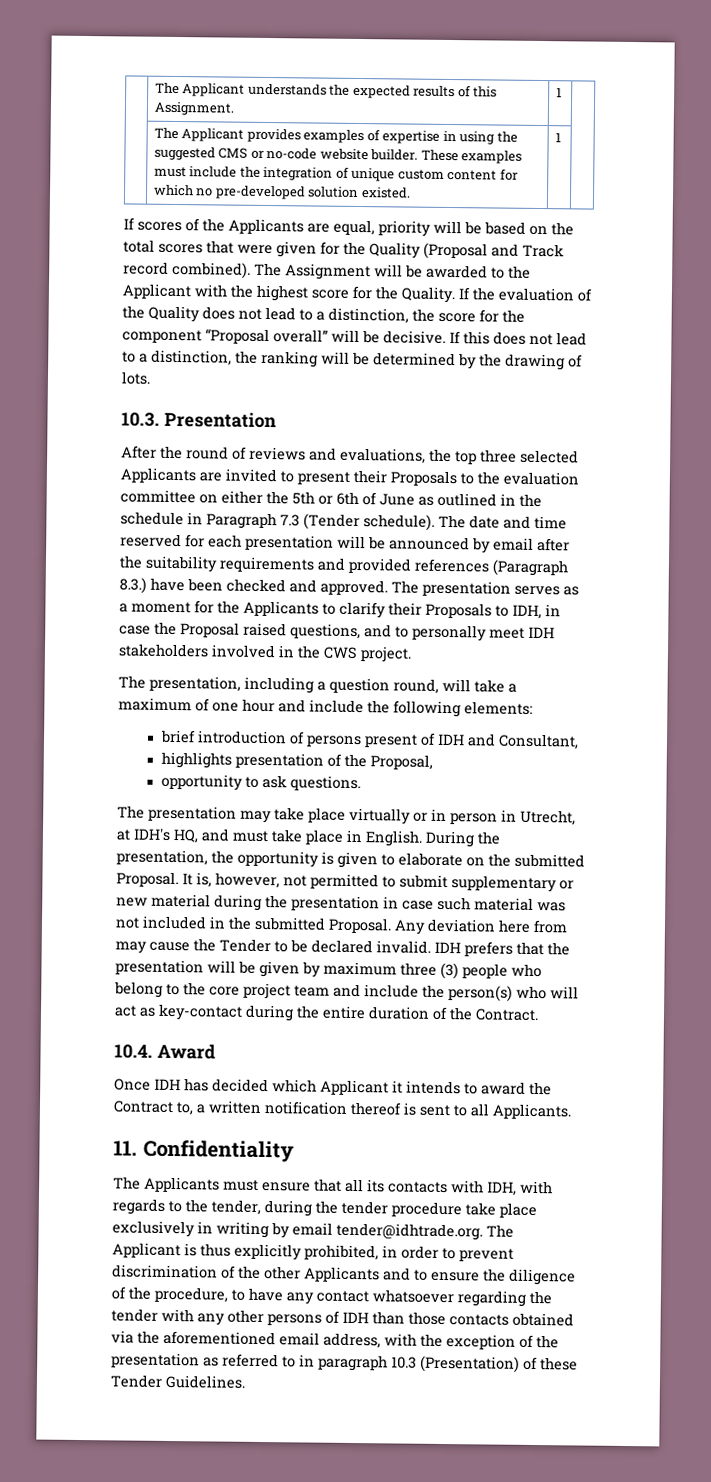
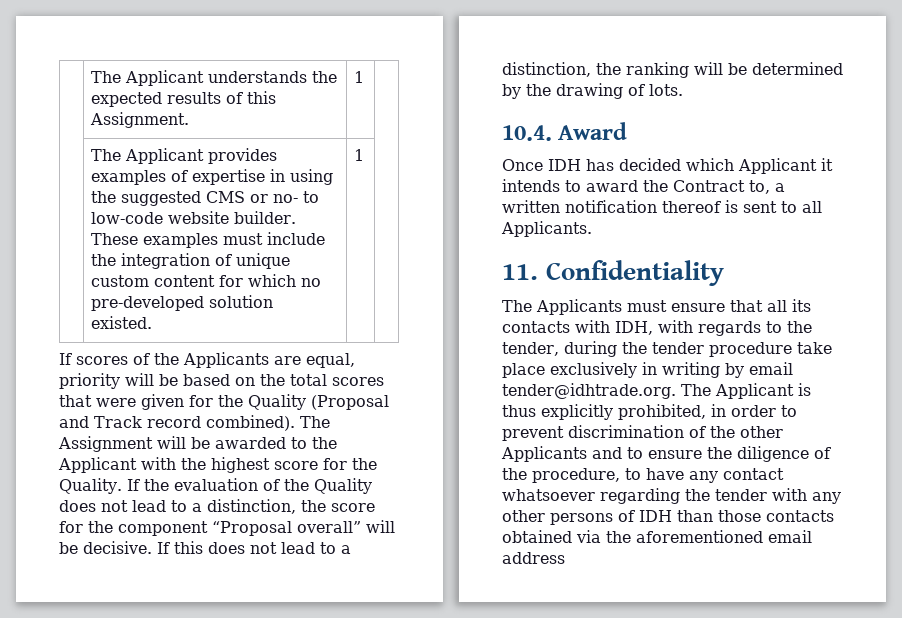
[266,147,318,160] no-code -> [273,191,320,203] [91,212,164,224] no- to low-code
[121,411,277,429] [121,445,579,465] [120,467,579,487] [120,489,542,508] [120,511,567,531] [120,533,570,554] [119,555,568,577] [119,577,579,597] [119,600,561,620] [119,621,555,642] [118,643,412,663] [118,675,517,694] [118,697,533,718] [159,729,579,750] [160,751,433,770] [160,773,361,792] [117,805,576,826] [116,827,501,848] [116,849,585,869] [116,871,574,893] [116,893,566,912] [115,915,568,935] [115,938,570,957] [115,959,542,980] [114,981,579,1002] [114,1003,539,1022] // 10.3. Presentation // After the round of reviews and evaluations, the top three selected Applicants are invited to present their Proposals to the evaluation committee on either the 5th or 6th of June as outlined in the schedule in Paragraph 7.3 (Tender schedule). The date and time reserved for each presentation will be announced by email after the suitability requirements and provided references (Paragraph 8.3.) have been checked and approved. The presentation serves as a moment for the Applicants to clarify their Proposals to IDH, in case the Proposal raised questions, and to personally meet IDH stakeholders involved in the CWS project. // The presentation, including a question round, will take a maximum of one hour and include the following elements: // brief introduction of persons present of IDH and Consultant, // highlights presentation of the Proposal, // opportunity to ask questions. // The presentation may take place virtually or in person in Utrecht, at IDH's HQ, and must take place in English. During the presentation, the opportunity is given to elaborate on the submitted Proposal. It is, however, not permitted to submit supplementary or new material during the presentation in case such material was not included in the submitted Proposal. Any deviation here from may cause the Tender to be declared invalid. IDH prefers that the presentation will be given by maximum three (3) people who belong to the core project team and include the person(s) who will act as key-contact during the entire duration of the Contract. -> (683, 90) none
[323,1332,559,1350] [111,1352,578,1373] [110,1374,246,1389] address, with the exception of the presentation as referred to in paragraph 10.3 (Presentation) of these Tender Guidelines. -> [502,552,565,564] address

